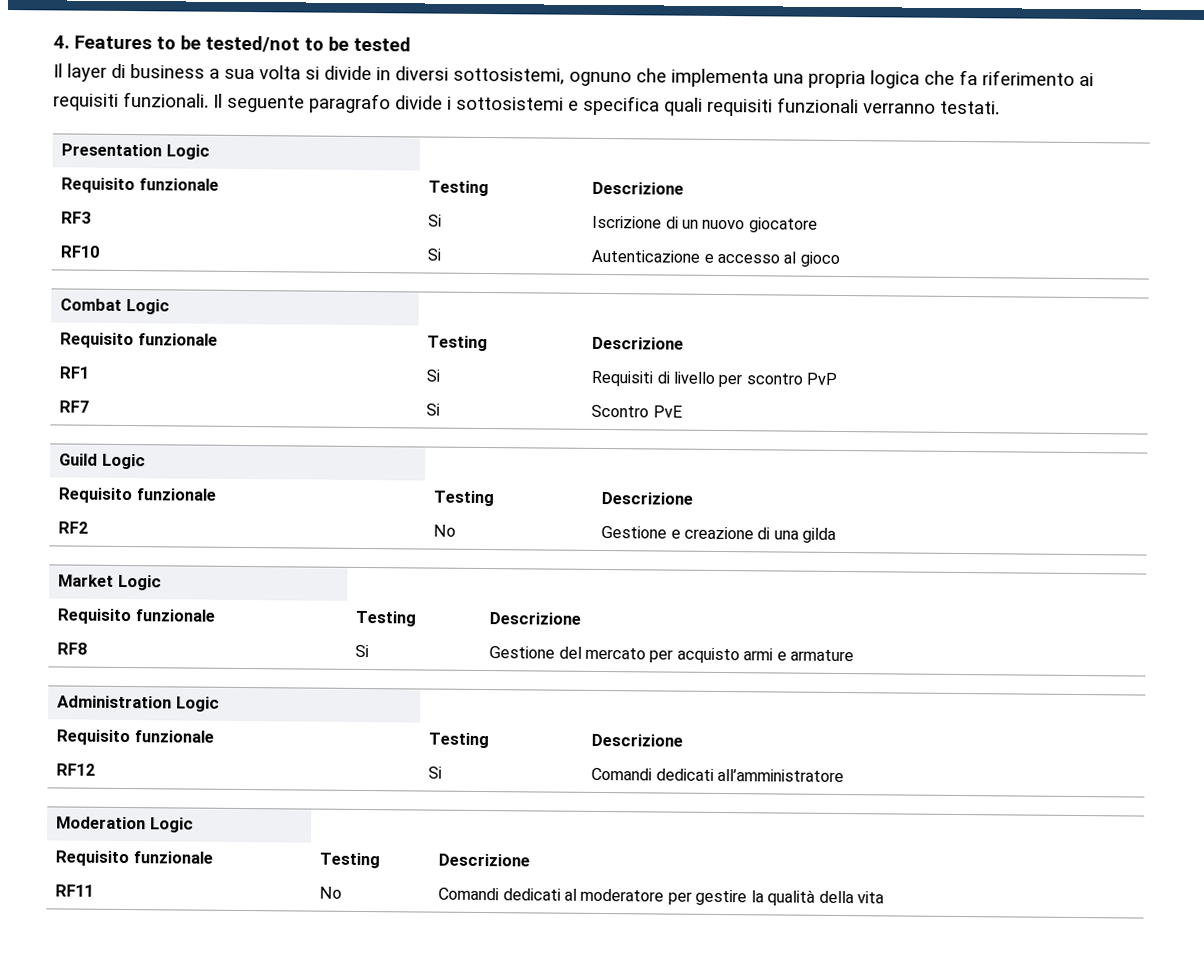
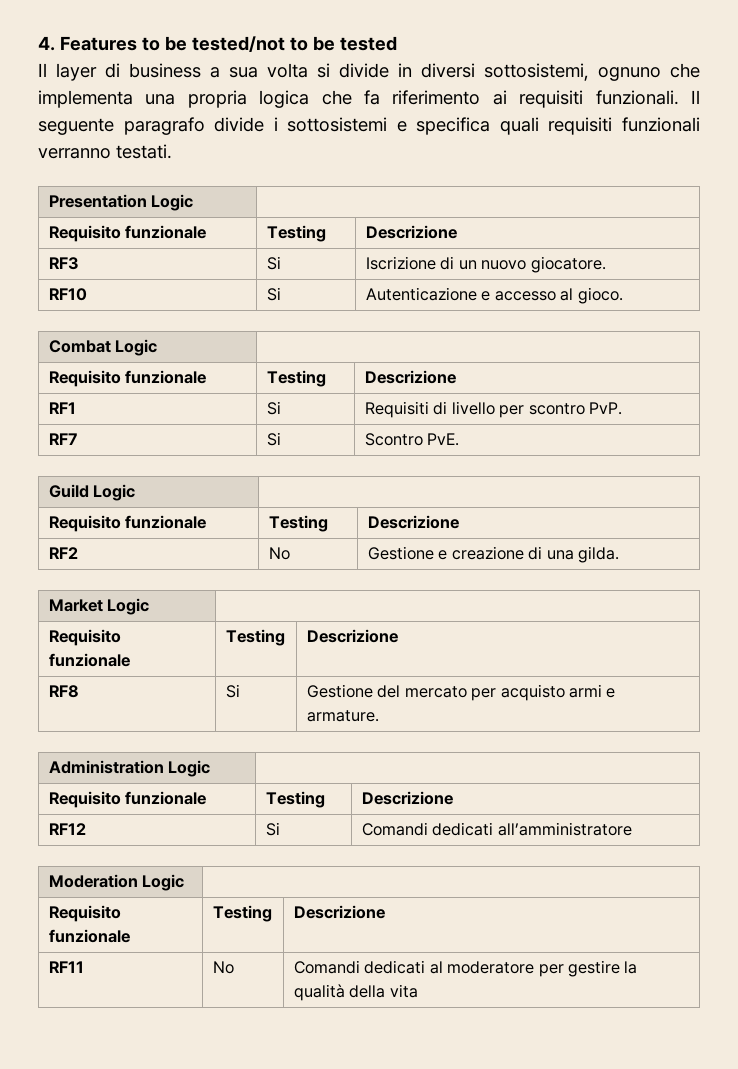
[748,217,818,233] giocatore -> [530,256,606,273] giocatore.
[799,251,840,267] gioco -> [577,287,623,304] gioco.
[806,372,838,385] PvP -> [588,402,622,415] PvP.
[652,405,683,418] PvE -> [427,433,460,446] PvE.
[802,527,837,543] gilda -> [577,546,619,563] gilda.
[790,649,855,662] armature -> [306,710,379,722] armature.

